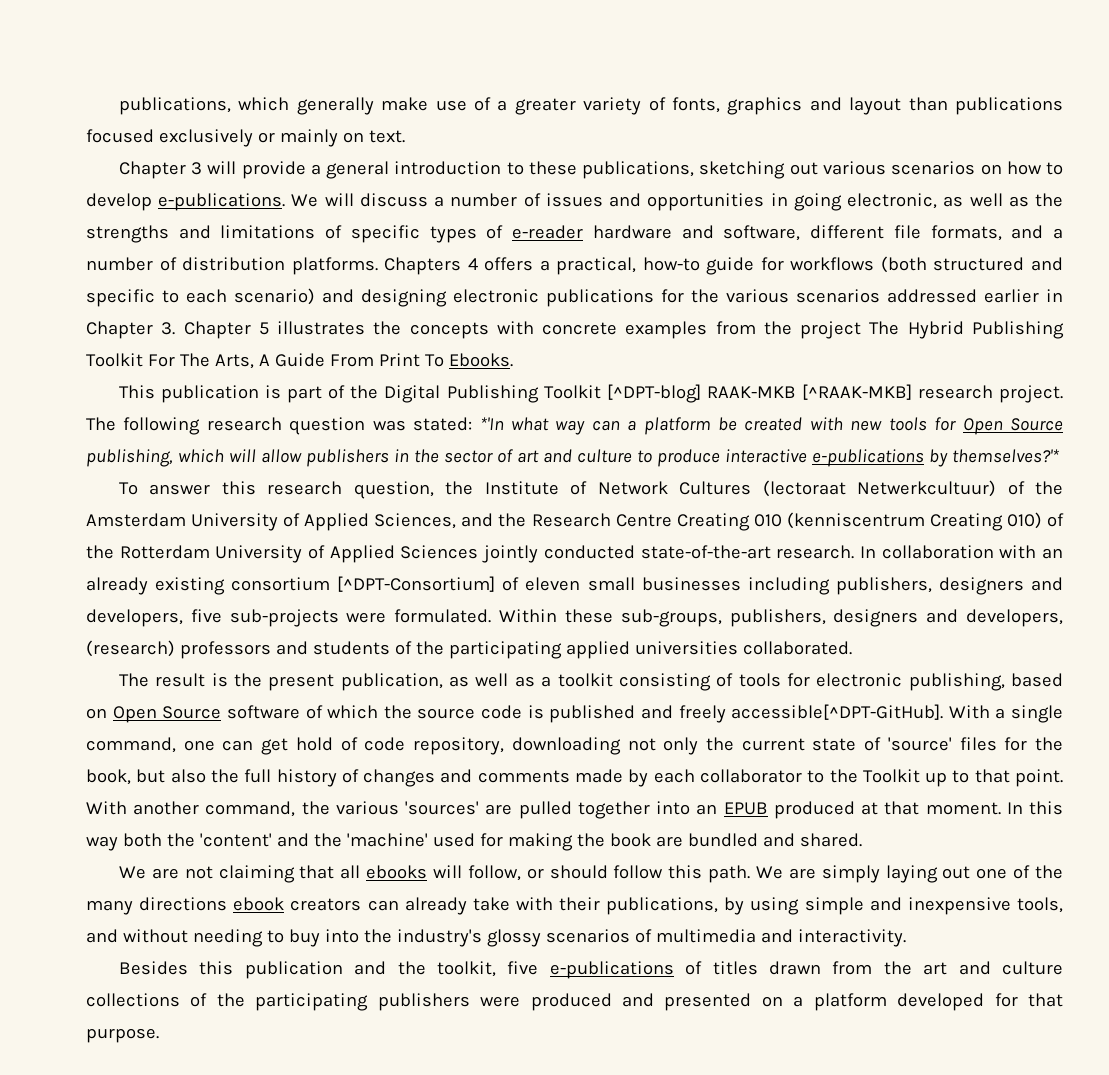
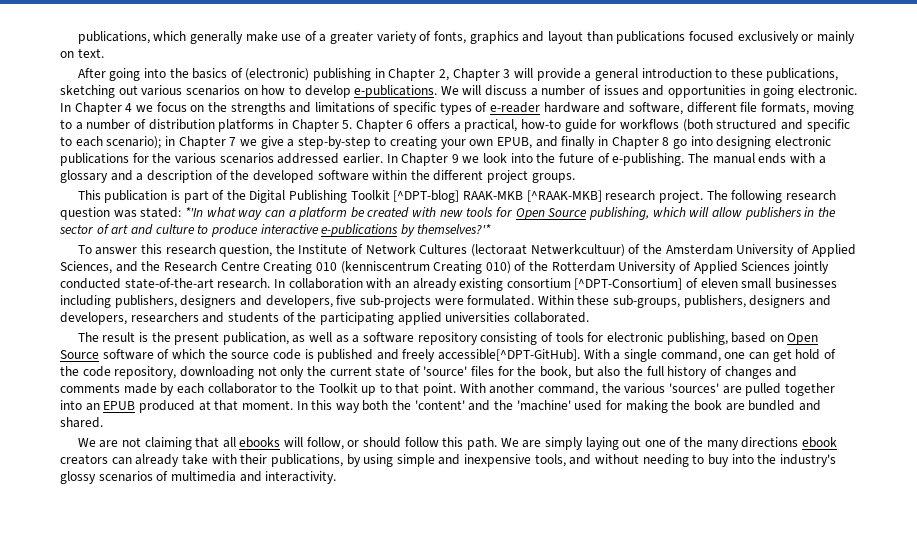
(405, 136) none -> [77,68,450,81] After going into the basics of (electronic) publishing in Chapter 2,
[847,193,1029,209] electronic, as well as -> [797,85,857,95] [60,102,205,115] electronic. In Chapter 4 we focus on
[1011,225,1044,239] and -> [812,102,854,115] [60,119,72,129] moving to
[291,257,478,275] platforms. Chapters 4 -> [218,119,414,132] platforms in Chapter 5. Chapter 6
[234,288,354,305] scenario) and -> [106,136,713,149] scenario); in Chapter 7 we give a step-by-step to creating your own EPUB, and finally in Chapter 8 go into
[984,289,1063,303] [86,321,1064,339] [86,353,513,369] earlier in Chapter 3. Chapter 5 illustrates the concepts with concrete examples from the project The Hybrid Publishing Toolkit For The Arts, A Guide From Print To Ebooks. -> [342,153,826,166] [60,170,575,183] earlier. In Chapter 9 we look into the future of e-publishing. The manual ends with a glossary and a description of the developed software within the different project groups.
[86,640,271,659] (research) professors -> [130,312,199,323] researchers
[557,673,613,687] toolkit -> [363,332,478,345] software repository
(358, 744) none -> [60,366,79,376] the
[118,961,1063,979] [86,993,1063,1011] [86,1028,159,1043] // Besides this publication and the toolkit, five e-publications of titles drawn from the art and culture collections of the participating publishers were produced and presented on a platform developed for that purpose. -> (337, 477) none

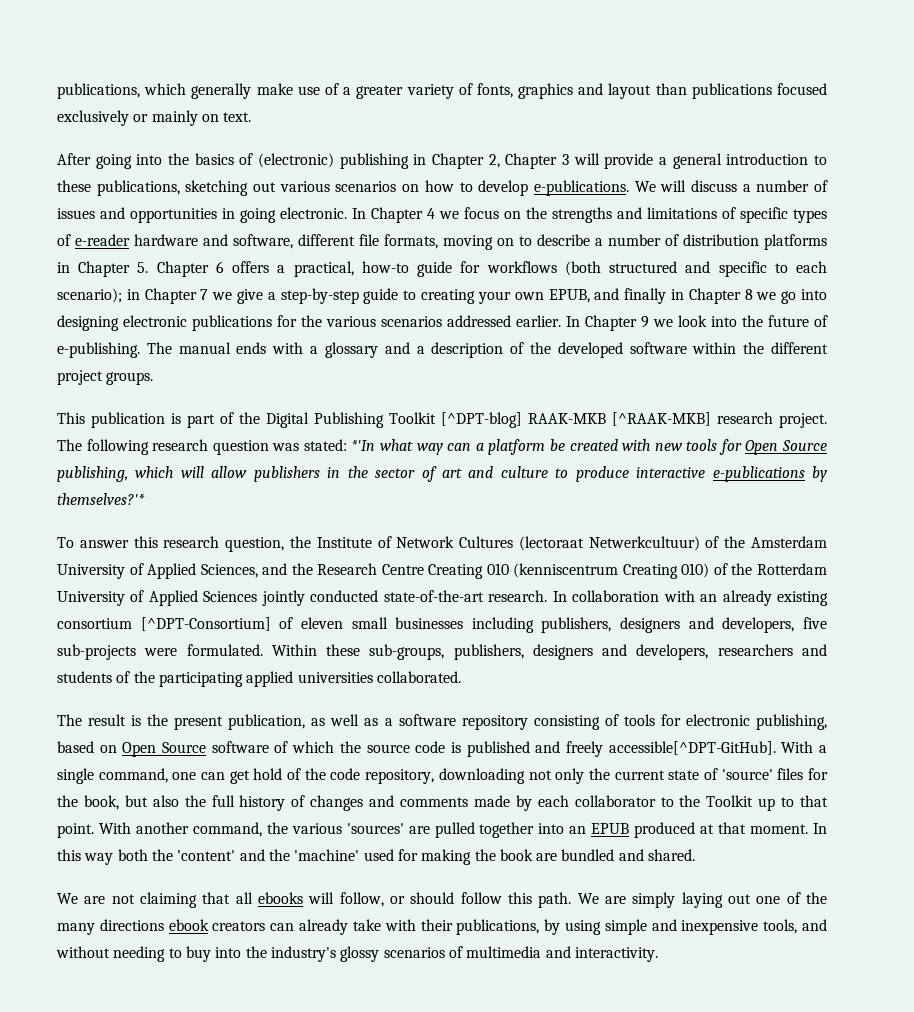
[60,119,72,129] to -> [497,234,590,246] on to describe
(371, 142) none -> [363,288,399,304] guide
(670, 141) none -> [756,292,777,300] we

